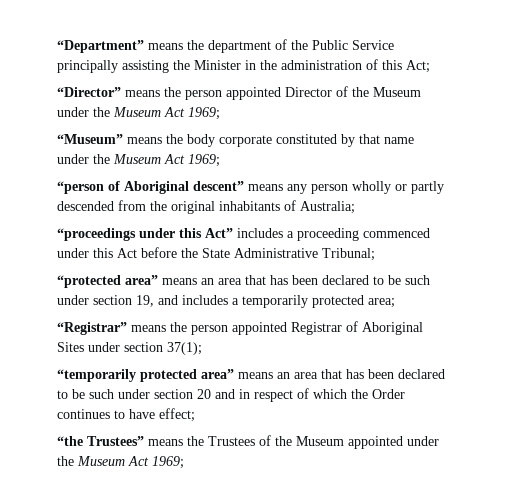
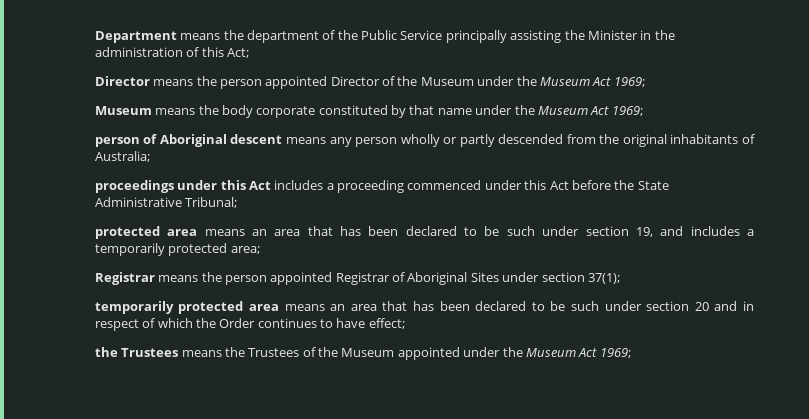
[57,40,145,53] “Department” -> [94,31,177,43] Department
[57,87,122,97] “Director” -> [94,76,150,86] Director
[57,134,124,144] “Museum” -> [94,106,152,115] Museum
[57,181,245,194] “person of Aboriginal descent” -> [94,134,283,147] person of Aboriginal descent
[57,228,234,241] “proceedings under this Act” -> [94,180,271,193] proceedings under this Act
[57,275,159,288] “protected area” -> [94,226,198,239] protected area
[57,322,128,335] “Registrar” -> [94,272,155,285] Registrar
[57,369,235,382] “temporarily protected area” -> [94,301,280,314] temporarily protected area
[57,436,145,446] “the Trustees” -> [94,347,179,357] the Trustees

